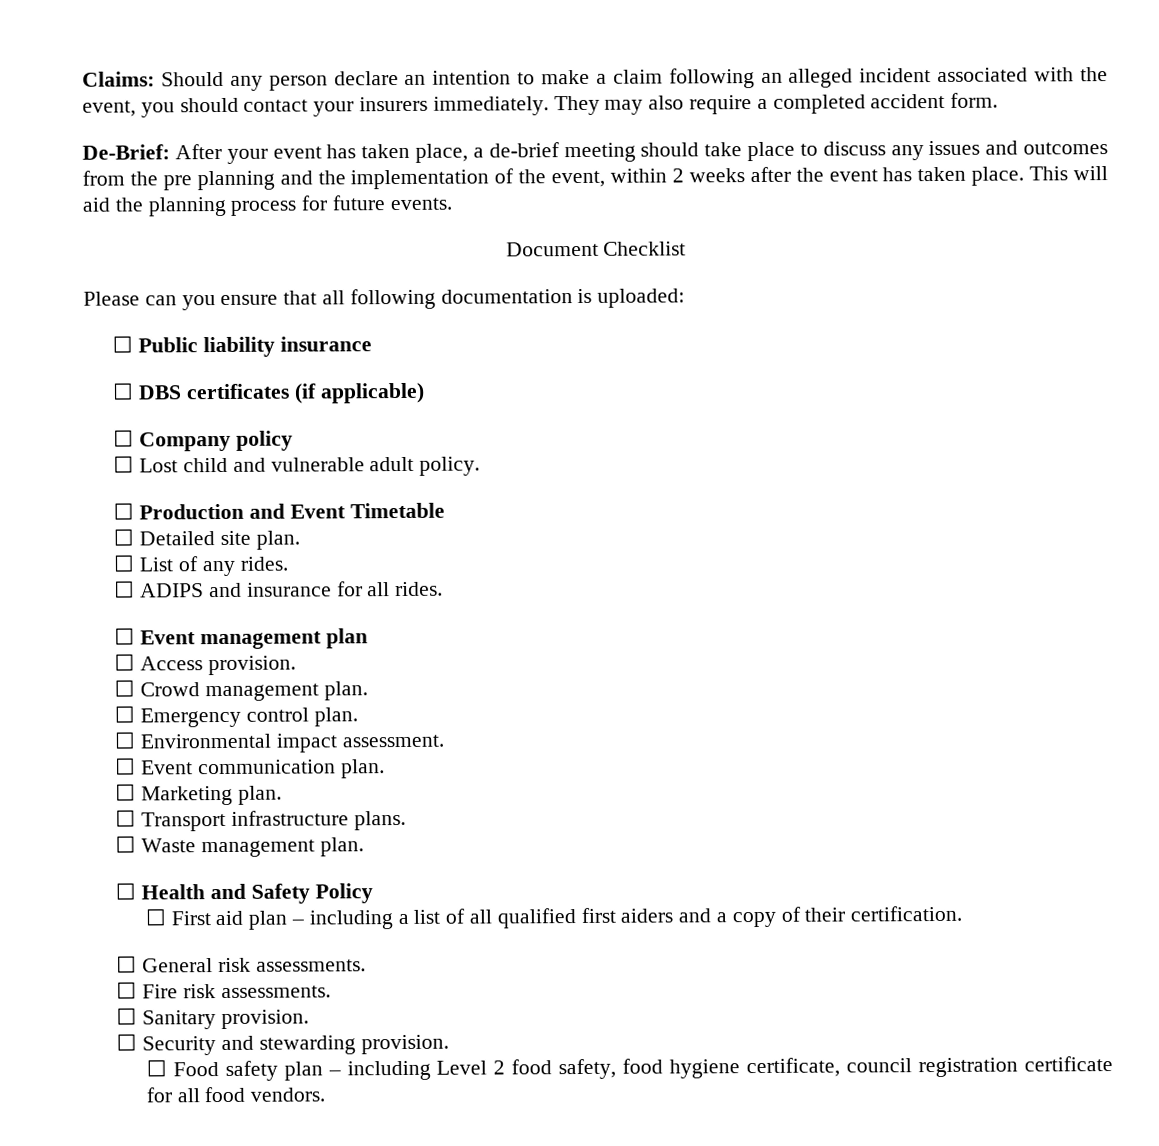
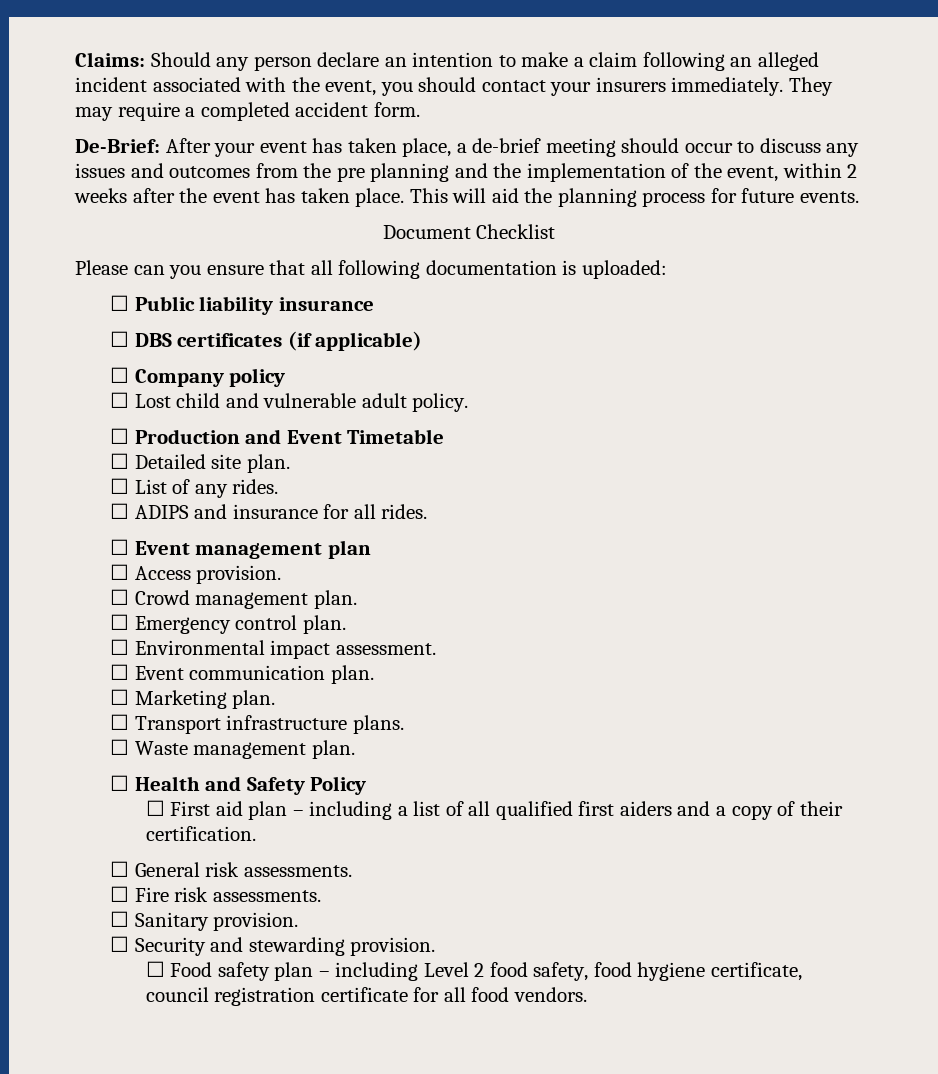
[648,95,685,110] also -> (113, 114) none
[704,141,796,162] take place -> [684,143,733,153] occur

